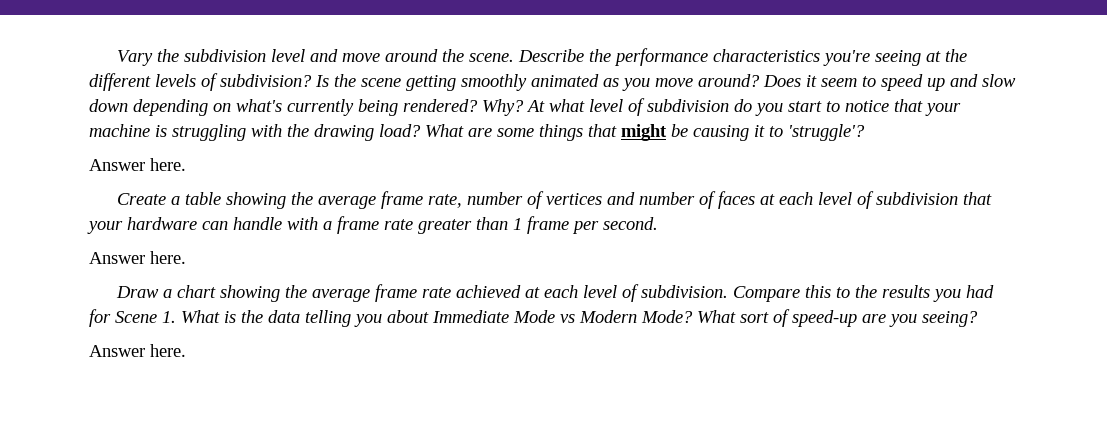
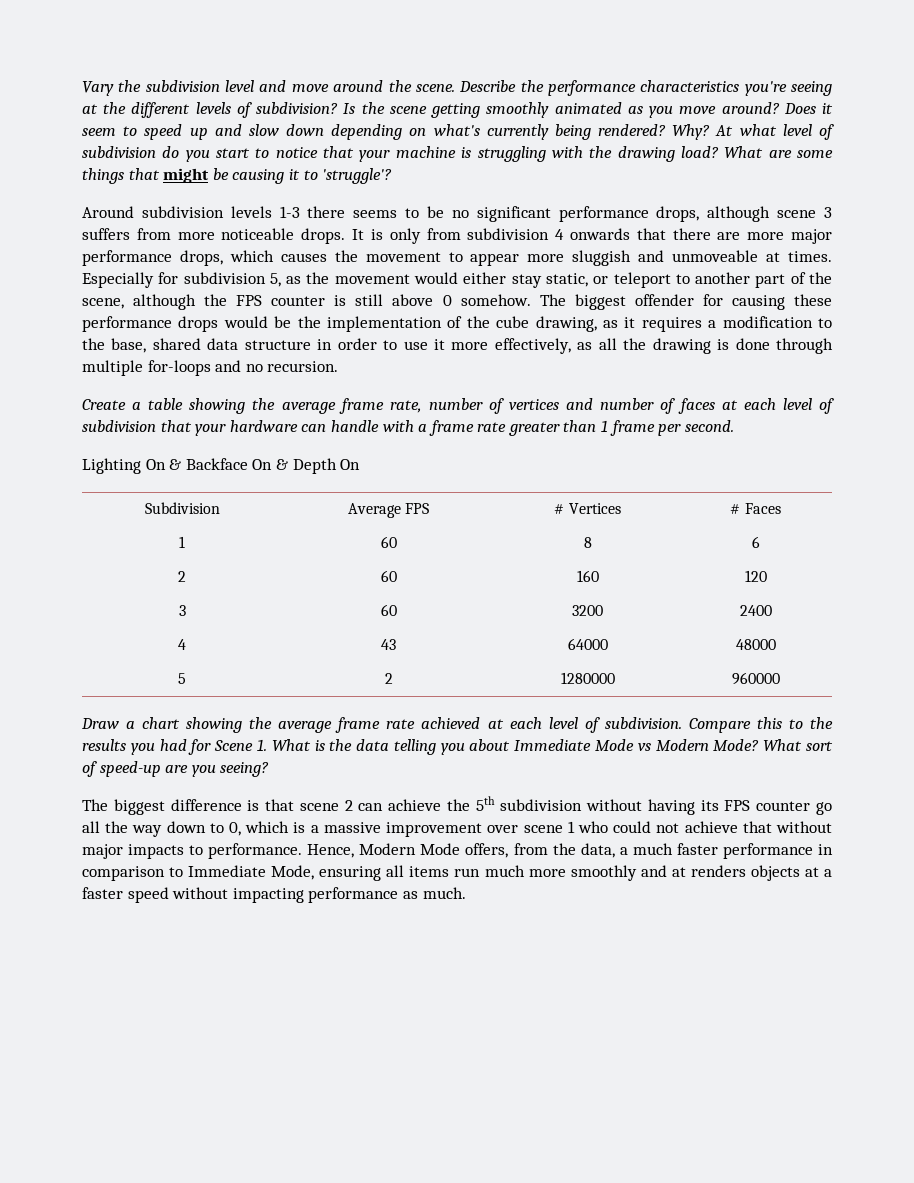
[89,158,186,171] Answer here. -> [82,206,832,222] [82,228,832,244] [82,250,832,266] [82,272,832,288] [82,294,833,310] [82,316,832,332] [82,338,834,354] [82,360,339,376] Around subdivision levels 1-3 there seems to be no significant performance drops, although scene 3 suffers from more noticeable drops. It is only from subdivision 4 onwards that there are more major performance drops, which causes the movement to appear more sluggish and unmoveable at times. Especially for subdivision 5, as the movement would either stay static, or teleport to another part of the scene, although the FPS counter is still above 0 somehow. The biggest offender for causing these performance drops would be the implementation of the cube drawing, as it requires a modification to the base, shared data structure in order to use it more effectively, as all the drawing is done through multiple for-loops and no recursion.
[89,251,186,264] Answer here. -> [82,458,361,474] [144,502,220,514] [347,503,430,518] [554,503,621,514] [730,503,781,514] [179,536,185,548] [380,536,397,548] [583,537,592,548] [751,536,760,548] [178,571,186,582] [380,570,397,582] [576,570,599,582] [744,570,767,582] [178,605,186,616] [380,604,397,616] [572,605,603,616] [739,605,772,616] [178,639,186,650] [381,639,396,650] [567,638,608,650] [735,639,776,650] [178,673,186,684] [384,673,393,684] [560,672,615,684] [731,672,780,685] Lighting On & Backface On & Depth On // Subdivision | Average FPS | # Vertices | # Faces // 1 | 60 | 8 | 6 // 2 | 60 | 160 | 120 // 3 | 60 | 3200 | 2400 // 4 | 43 | 64000 | 48000 // 5 | 2 | 1280000 | 960000
[89,344,186,357] Answer here. -> [82,796,832,815] [82,821,833,837] [82,843,834,859] [82,865,832,881] [82,887,466,903] The biggest difference is that scene 2 can achieve the 5th subdivision without having its FPS counter go all the way down to 0, which is a massive improvement over scene 1 who could not achieve that without major impacts to performance. Hence, Modern Mode offers, from the data, a much faster performance in comparison to Immediate Mode, ensuring all items run much more smoothly and at renders objects at a faster speed without impacting performance as much.

